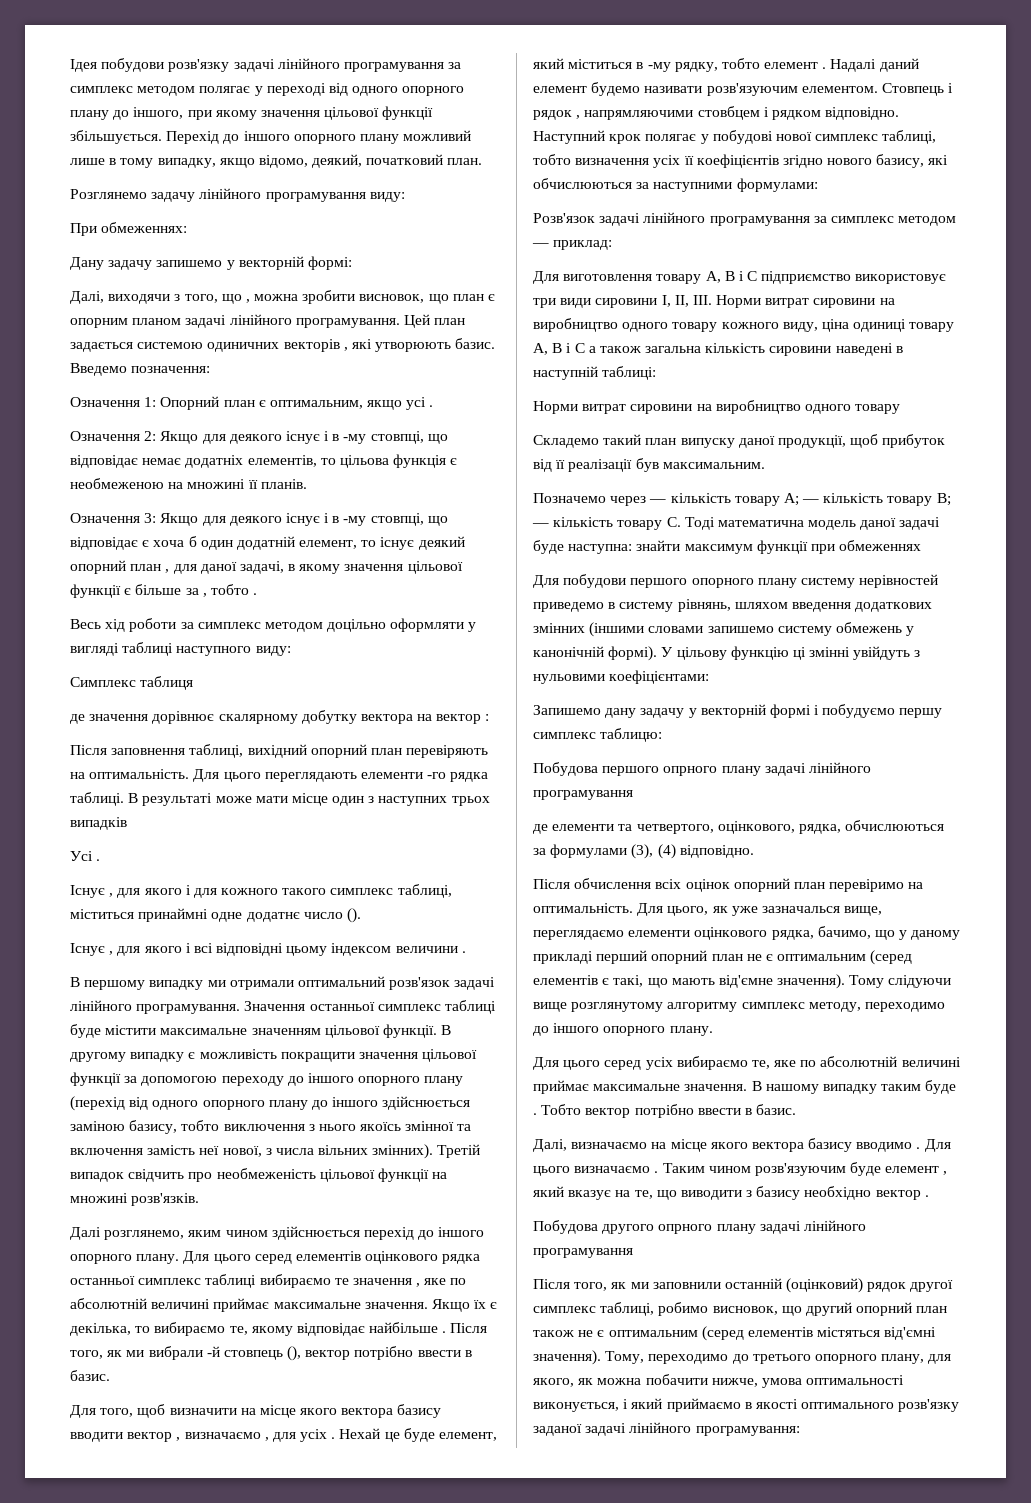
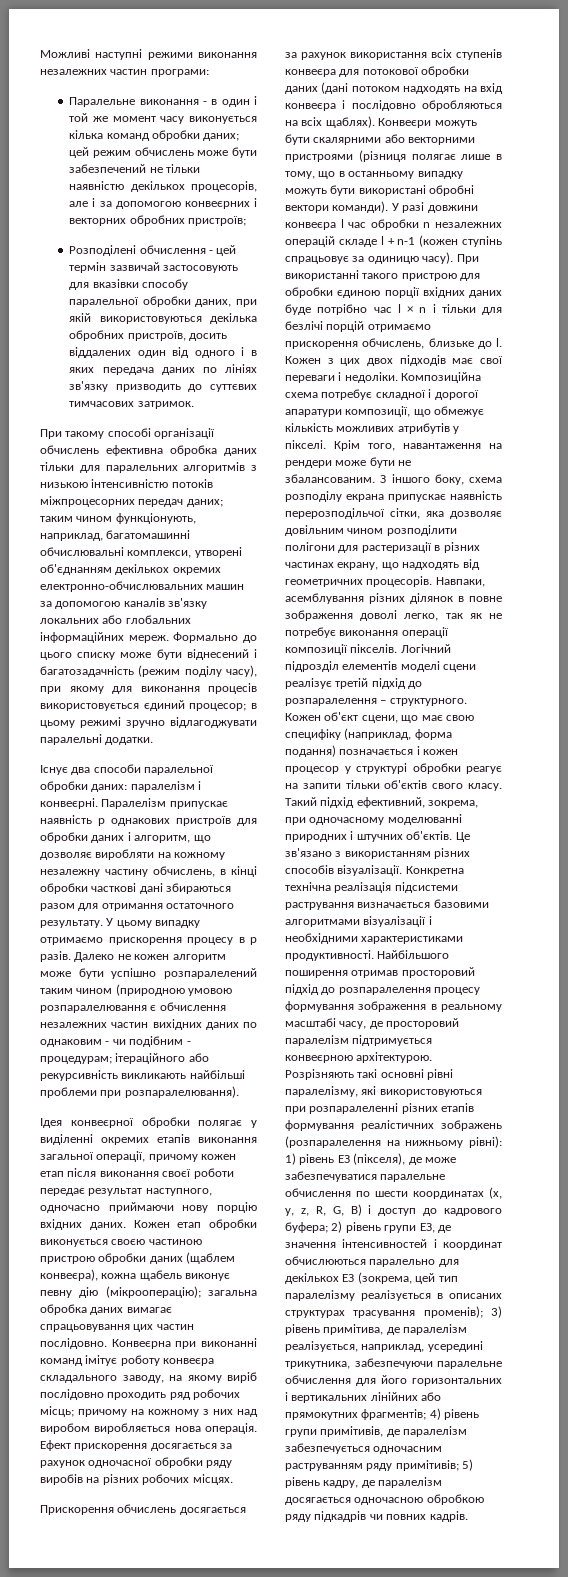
[70,58,462,72] [70,83,465,96] [70,106,434,120] [70,130,472,144] [70,154,483,168] [70,188,405,202] [70,222,188,236] [70,256,352,270] [70,290,496,304] [70,314,466,328] [70,338,496,352] [70,363,211,376] [70,396,434,410] [70,431,448,444] [70,454,458,468] [70,478,307,489] [70,513,448,526] [70,536,465,550] [70,560,463,574] [70,584,258,598] [70,618,477,632] [70,642,291,656] [70,676,194,690] [70,710,490,724] [70,744,489,758] [70,769,489,782] [70,792,490,806] [70,817,127,830] [70,851,101,861] [70,884,452,898] [70,908,361,923] [70,943,466,956] [70,976,496,990] [70,1000,496,1014] [70,1024,452,1038] [70,1049,478,1062] [70,1072,464,1086] [70,1096,471,1111] [70,1120,472,1134] [70,1144,481,1159] [70,1168,448,1182] [70,1193,200,1206] [70,1226,485,1240] [70,1251,481,1264] [70,1274,467,1288] [70,1298,498,1312] [70,1322,488,1336] [70,1346,472,1361] [70,1370,110,1381] [70,1404,442,1418] [70,1428,498,1442] [533,58,919,72] [533,82,954,96] [533,106,900,120] [533,130,937,144] [533,154,949,168] [533,178,818,192] [533,212,957,226] [532,240,613,250] [533,271,947,284] [533,295,895,308] [533,318,955,332] [533,343,903,356] [533,366,657,380] [533,400,901,414] [533,434,946,448] [533,458,765,472] [533,493,951,506] [532,517,941,530] [533,540,922,554] [533,574,939,588] [533,599,933,612] [533,622,915,637] [533,646,921,661] [533,670,710,684] [533,704,943,718] [533,728,663,742] [533,762,871,776] [533,790,633,800] [533,820,945,834] [533,844,754,859] [533,878,924,892] [533,903,883,916] [533,926,961,940] [533,950,913,965] [533,974,952,989] [533,1002,945,1012] [533,1023,713,1036] [533,1056,961,1070] [533,1080,957,1094] [533,1104,797,1118] [533,1138,951,1152] [533,1162,948,1176] [533,1186,929,1200] [533,1220,866,1234] [533,1248,633,1258] [533,1278,954,1293] [533,1302,948,1316] [533,1326,937,1341] [533,1350,952,1365] [533,1374,905,1388] [533,1398,960,1412] [533,1422,800,1436] Ідея побудови розв'язку задачі лінійного програмування за симплекс методом полягає у переході від одного опорного плану до іншого, при якому значення цільової функції збільшується. Перехід до іншого опорного плану можливий лише в тому випадку, якщо відомо, деякий, початковий план. // Розглянемо задачу лінійного програмування виду: // При обмеженнях: // Дану задачу запишемо у векторній формі: // Далі, виходячи з того, що , можна зробити висновок, що план є опорним планом задачі лінійного програмування. Цей план задається системою одиничних векторів , які утворюють базис. Введемо позначення: // Означення 1: Опорний план є оптимальним, якщо усі . // Означення 2: Якщо для деякого існує і в -му стовпці, що відповідає немає додатніх елементів, то цільова функція є необмеженою на множині її планів. // Означення 3: Якщо для деякого існує і в -му стовпці, що відповідає є хоча б один додатній елемент, то існує деякий опорний план , для даної задачі, в якому значення цільової функції є більше за , тобто . // Весь хід роботи за симплекс методом доцільно оформляти у вигляді таблиці наступного виду: // Симплекс таблиця // де значення дорівнює скалярному добутку вектора на вектор : // Після заповнення таблиці, вихідний опорний план перевіряють на оптимальність. Для цього переглядають елементи -го рядка таблиці. В результаті може мати місце один з наступних трьох випадків // Усі . // Існує , для якого і для кожного такого симплекс таблиці, міститься принаймні одне додатнє число (). // Існує , для якого і всі відповідні цьому індексом величини . // В першому випадку ми отримали оптимальний розв'язок задачі лінійного програмування. Значення останньої симплекс таблиці буде містити максимальне значенням цільової функції. В другому випадку є можливість покращити значення цільової функції за допомогою переходу до іншого опорного плану (перехід від одного опорного плану до іншого здійснюється заміною базису, тобто виключення з нього якоїсь змінної та включення замість неї нової, з числа вільних змінних). Третій випадок свідчить про необмеженість цільової функції на множині розв'язків. // Далі розглянемо, яким чином здійснюється перехід до іншого опорного плану. Для цього серед елементів оцінкового рядка останньої симплекс таблиці вибираємо те значення , яке по абсолютній величині приймає максимальне значення. Якщо їх є декілька, то вибираємо те, якому відповідає найбільше . Після того, як ми вибрали -й стовпець (), вектор потрібно ввести в базис. // Для того, щоб визначити на місце якого вектора базису вводити вектор , визначаємо , для усіх . Нехай це буде елемент, який міститься в -му рядку, тобто елемент . Надалі даний елемент будемо називати розв'язуючим елементом. Стовпець і рядок , напрямляючими стовбцем і рядком відповідно. Наступний крок полягає у побудові нової симплекс таблиці, тобто визначення усіх її коефіцієнтів згідно нового базису, які обчислюються за наступними формулами: // Розв'язок задачі лінійного програмування за симплекс методом — приклад: // Для виготовлення товару A, B і C підприємство використовує три види сировини I, II, III. Норми витрат сировини на виробництво одного товару кожного виду, ціна одиниці товару A, B і C а також загальна кількість сировини наведені в наступній таблиці: // Норми витрат сировини на виробництво одного товару // Складемо такий план випуску даної продукції, щоб прибуток від її реалізації був максимальним. // Позначемо через — кількість товару А; — кількість товару В; — кількість товару С. Тоді математична модель даної задачі буде наступна: знайти максимум функції при обмеженнях // Для побудови першого опорного плану систему нерівностей приведемо в систему рівнянь, шляхом введення додаткових змінних (іншими словами запишемо систему обмежень у канонічній формі). У цільову функцію ці змінні увійдуть з нульовими коефіцієнтами: // Запишемо дану задачу у векторній формі і побудуємо першу симплекс таблицю: // Побудова першого опрного плану задачі лінійного програмування // де елементи та четвертого, оцінкового, рядка, обчислюються за формулами (3), (4) відповідно. // Після обчислення всіх оцінок опорний план перевіримо на оптимальність. Для цього, як уже зазначалься вище, переглядаємо елементи оцінкового рядка, бачимо, що у даному прикладі перший опорний план не є оптимальним (серед елементів є такі, що мають від'ємне значення). Тому слідуючи вище розглянутому алгоритму симплекс методу, переходимо до іншого опорного плану. // Для цього серед усіх вибираємо те, яке по абсолютній величині приймає максимальне значення. В нашому випадку таким буде . Тобто вектор потрібно ввести в базис. // Далі, визначаємо на місце якого вектора базису вводимо . Для цього визначаємо . Таким чином розв'язуючим буде елемент , який вказує на те, що виводити з базису необхідно вектор . // Побудова другого опрного плану задачі лінійного програмування // Після того, як ми заповнили останній (оцінковий) рядок другої симплекс таблиці, робимо висновок, що другий опорний план також не є оптимальним (серед елементів містяться від'ємні значення). Тому, переходимо до третього опорного плану, для якого, як можна побачити нижче, умова оптимальності виконується, і який приймаємо в якості оптимального розв'язку заданої задачі лінійного програмування: -> [40,49,257,60] [40,69,209,77] [69,96,257,107] [69,113,257,124] [69,130,240,141] [69,147,257,158] [69,164,201,173] [69,181,257,192] [69,198,257,209] [69,215,247,226] [69,245,237,256] [69,262,239,273] [69,279,189,290] [69,296,257,307] [69,313,257,324] [69,330,228,341] [69,347,257,358] [69,364,257,375] [69,381,257,392] [69,401,194,409] [40,428,216,439] [40,445,257,456] [40,462,257,473] [40,479,213,488] [40,496,223,507] [40,513,196,524] [40,530,191,541] [40,547,242,558] [40,564,221,575] [40,581,245,592] [40,598,208,609] [40,615,191,624] [40,632,257,643] [40,649,257,660] [40,665,257,677] [40,683,257,694] [40,700,257,711] [40,717,257,728] [40,734,154,745] [40,764,215,775] [40,781,202,792] [40,798,228,809] [40,815,257,826] [40,832,211,843] [40,849,226,860] [40,866,257,877] [40,883,232,894] [40,903,235,911] [40,918,201,928] [40,937,257,945] [40,951,226,962] [40,968,257,979] [40,984,233,996] [40,1002,226,1013] [40,1019,257,1030] [40,1036,191,1047] [40,1053,209,1064] [40,1070,245,1081] [40,1086,239,1098] [40,1117,257,1128] [40,1134,257,1145] [40,1151,237,1162] [40,1168,234,1179] [40,1188,212,1196] [40,1202,257,1213] [40,1219,257,1230] [40,1239,202,1247] [40,1252,236,1264] [40,1269,231,1281] [40,1286,257,1298] [40,1304,172,1315] [40,1324,194,1332] [40,1338,257,1349] [40,1355,215,1366] [40,1372,257,1383] [40,1389,241,1400] [40,1406,258,1417] [40,1423,257,1434] [40,1440,233,1451] [40,1457,233,1468] [40,1474,233,1485] [40,1504,246,1515] [285,49,502,60] [285,66,470,77] [285,82,503,94] [285,100,502,111] [285,116,477,128] [285,134,476,145] [285,150,502,162] [285,171,463,179] [285,185,475,196] [285,201,478,213] [285,219,502,230] [285,235,502,247] [285,252,479,264] [285,270,481,281] [285,287,502,298] [285,304,502,315] [285,321,431,332] [285,338,502,349] [285,355,503,366] [285,372,482,383] [285,389,479,400] [285,406,485,417] [285,423,460,434] [285,440,502,451] [285,457,412,468] [285,474,502,485] [285,491,502,502] [285,508,502,519] [285,525,457,536] [285,542,480,553] [285,559,480,570] [285,576,485,587] [285,593,502,604] [285,610,502,621] [285,627,449,638] [285,644,451,655] [285,661,477,672] [285,678,423,689] [285,698,467,706] [285,712,474,723] [285,728,452,740] [285,745,459,757] [285,763,502,774] [285,780,502,791] [285,797,479,808] [285,814,462,825] [285,831,470,842] [285,848,471,859] [285,865,464,876] [285,882,458,893] [285,899,489,910] [285,916,432,927] [285,933,464,944] [285,950,450,961] [285,967,475,978] [285,984,481,995] [285,1001,502,1012] [285,1018,460,1029] [285,1035,433,1046] [285,1052,433,1063] [285,1069,454,1080] [285,1086,482,1097] [285,1103,475,1114] [285,1120,502,1131] [285,1136,502,1148] [285,1153,456,1165] [285,1171,446,1182] [285,1187,502,1199] [285,1204,502,1216] [285,1221,451,1233] [285,1239,502,1250] [285,1256,459,1267] [285,1272,458,1284] [285,1290,502,1301] [285,1306,502,1318] [285,1324,468,1335] [285,1341,483,1352] [285,1358,502,1369] [285,1375,502,1386] [285,1392,442,1403] [285,1408,480,1420] [285,1426,468,1437] [285,1443,443,1454] [285,1459,474,1471] [285,1477,443,1488] [285,1494,484,1505] [285,1511,468,1522] Можливі наступні режими виконання незалежних частин програми: // Паралельне виконання - в один і той же момент часу виконується кілька команд обробки даних; цей режим обчислень може бути забезпечений не тільки наявністю декількох процесорів, але і за допомогою конвеєрних і векторних обробних пристроїв; // Розподілені обчислення - цей термін зазвичай застосовують для вказівки способу паралельної обробки даних, при якій використовуються декілька обробних пристроїв, досить віддалених один від одного і в яких передача даних по лініях зв'язку призводить до суттєвих тимчасових затримок. // При такому способі організації обчислень ефективна обробка даних тільки для паралельних алгоритмів з низькою інтенсивністю потоків міжпроцесорних передач даних; таким чином функціонують, наприклад, багатомашинні обчислювальні комплекси, утворені об'єднанням декількох окремих електронно-обчислювальних машин за допомогою каналів зв'язку локальних або глобальних інформаційних мереж. Формально до цього списку може бути віднесений і багатозадачність (режим поділу часу), при якому для виконання процесів використовується єдиний процесор; в цьому режимі зручно відлагоджувати паралельні додатки. // Існує два способи паралельної обробки даних: паралелізм і конвеєрні. Паралелізм припускає наявність p однакових пристроїв для обробки даних і алгоритм, що дозволяє виробляти на кожному незалежну частину обчислень, в кінці обробки часткові дані збираються разом для отримання остаточного результату. У цьому випадку отримаємо прискорення процесу в p разів. Далеко не кожен алгоритм може бути успішно розпаралелений таким чином (природною умовою розпаралелювання є обчислення незалежних частин вихідних даних по однаковим - чи подібним - процедурам; ітераційного або рекурсивність викликають найбільші проблеми при розпаралелювання). // Ідея конвеєрної обробки полягає у виділенні окремих етапів виконання загальної операції, причому кожен етап після виконання своєї роботи передає результат наступного, одночасно приймаючи нову порцію вхідних даних. Кожен етап обробки виконується своєю частиною пристрою обробки даних (щаблем конвеєра), кожна щабель виконує певну дію (мікрооперацію); загальна обробка даних вимагає спрацьовування цих частин послідовно. Конвеєрна при виконанні команд імітує роботу конвеєра складального заводу, на якому виріб послідовно проходить ряд робочих місць; причому на кожному з них над виробом виробляється нова операція. Ефект прискорення досягається за рахунок одночасної обробки ряду виробів на різних робочих місцях. // Прискорення обчислень досягається за рахунок використання всіх ступенів конвеєра для потокової обробки даних (дані потоком надходять на вхід конвеєра і послідовно обробляються на всіх щаблях). Конвеєри можуть бути скалярними або векторними пристроями (різниця полягає лише в тому, що в останньому випадку можуть бути використані обробні вектори команди). У разі довжини конвеєра l час обробки n незалежних операцій складе l + n-1 (кожен ступінь спрацьовує за одиницю часу). При використанні такого пристрою для обробки єдиною порції вхідних даних буде потрібно час l × n і тільки для безлічі порцій отримаємо прискорення обчислень, близьке до l. Кожен з цих двох підходів має свої переваги і недоліки. Композиційна схема потребує складної і дорогої апаратури композиції, що обмежує кількість можливих атрибутів у пікселі. Крім того, навантаження на рендери може бути не збалансованим. З іншого боку, схема розподілу екрана припускає наявність перерозподільчої сітки, яка дозволяє довільним чином розподілити полігони для растеризації в різних частинах екрану, що надходять від геометричних процесорів. Навпаки, асемблування різних ділянок в повне зображення доволі легко, так як не потребує виконання операції композиції пікселів. Логічний підрозділ елементів моделі сцени реалізує третій підхід до розпаралелення – структурного. Кожен об'єкт сцени, що має свою специфіку (наприклад, форма подання) позначається і кожен процесор у структурі обробки реагує на запити тільки об'єктів свого класу. Такий підхід ефективний, зокрема, при одночасному моделюванні природних і штучних об'єктів. Це зв'язано з використанням різних способів візуалізації. Конкретна технічна реалізація підсистеми растрування визначається базовими алгоритмами візуалізації і необхідними характеристиками продуктивності. Найбільшого поширення отримав просторовий підхід до розпаралелення процесу формування зображення в реальному масштабі часу, де просторовий паралелізм підтримується конвеєрною архітектурою. Розрізняють такі основні рівні паралелізму, які використовуються при розпаралеленні різних етапів формування реалістичних зображень (розпаралелення на нижньому рівні): 1) рівень ЕЗ (пікселя), де може забезпечуватися паралельне обчислення по шести координатах (х, у, z, R, G, B) і доступ до кадрового буфера; 2) рівень групи ЕЗ, де значення інтенсивностей і координат обчислюються паралельно для декількох ЕЗ (зокрема, цей тип паралелізму реалізується в описаних структурах трасування променів); 3) рівень примітива, де паралелізм реалізується, наприклад, усередині трикутника, забезпечуючи паралельне обчислення для його горизонтальних і вертикальних лінійних або прямокутних фрагментів; 4) рівень групи примітивів, де паралелізм забезпечується одночасним раструванням ряду примітивів; 5) рівень кадру, де паралелізм досягається одночасною обробкою ряду підкадрів чи повних кадрів.

